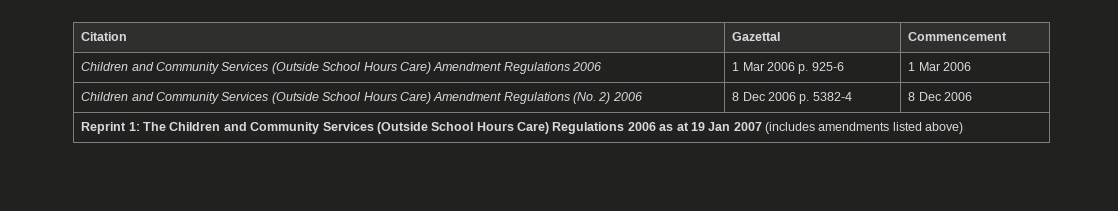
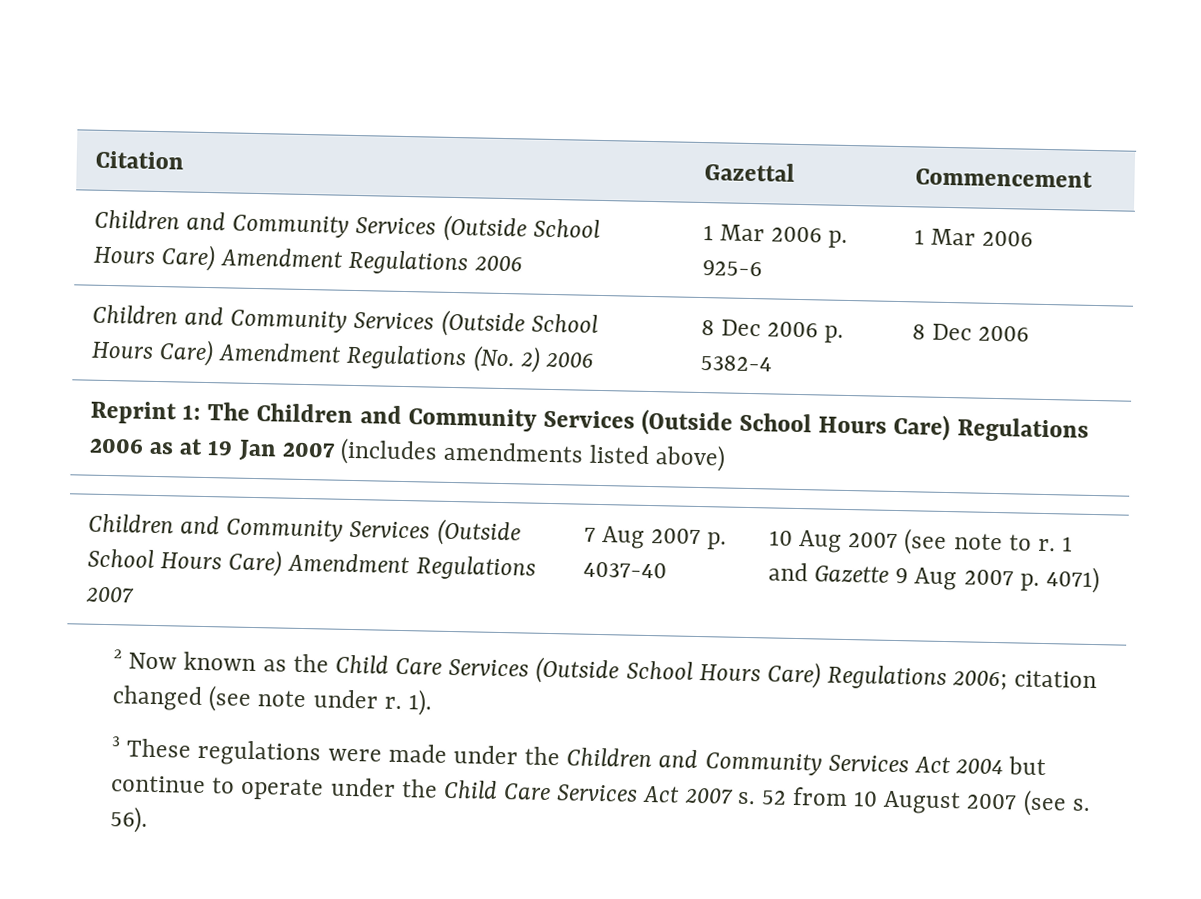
(964, 128) none -> [87,513,521,547] [86,548,536,581] [84,586,135,603] [583,526,728,550] [582,561,667,579] [768,528,1073,556] [767,562,1100,594] [113,649,1098,691] [112,685,433,716] [111,736,1047,776] [110,775,1091,817] [110,806,149,833] // Children and Community Services (Outside School Hours Care) Amendment Regulations 2007 | 7 Aug 2007 p. 4037-40 | 10 Aug 2007 (see note to r. 1 and Gazette 9 Aug 2007 p. 4071) // 2 Now known as the Child Care Services (Outside School Hours Care) Regulations 2006; citation changed (see note under r. 1). // 3 These regulations were made under the Children and Community Services Act 2004 but continue to operate under the Child Care Services Act 2007 s. 52 from 10 August 2007 (see s. 56).

